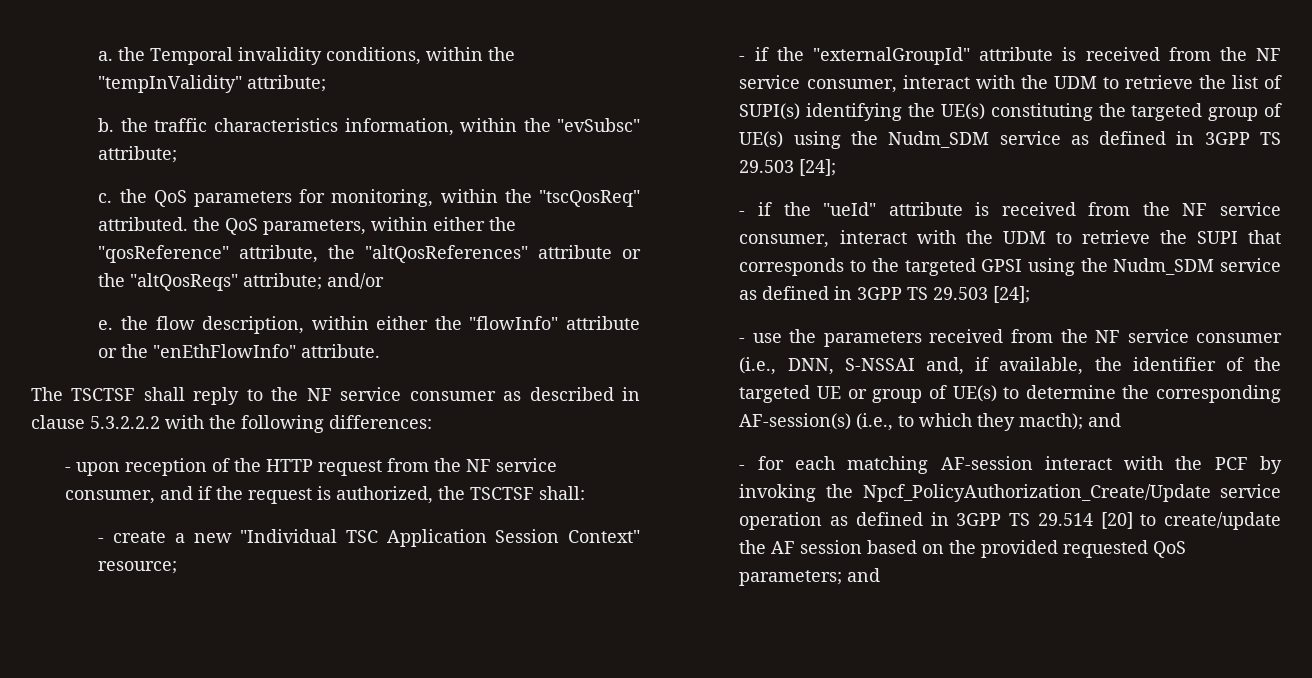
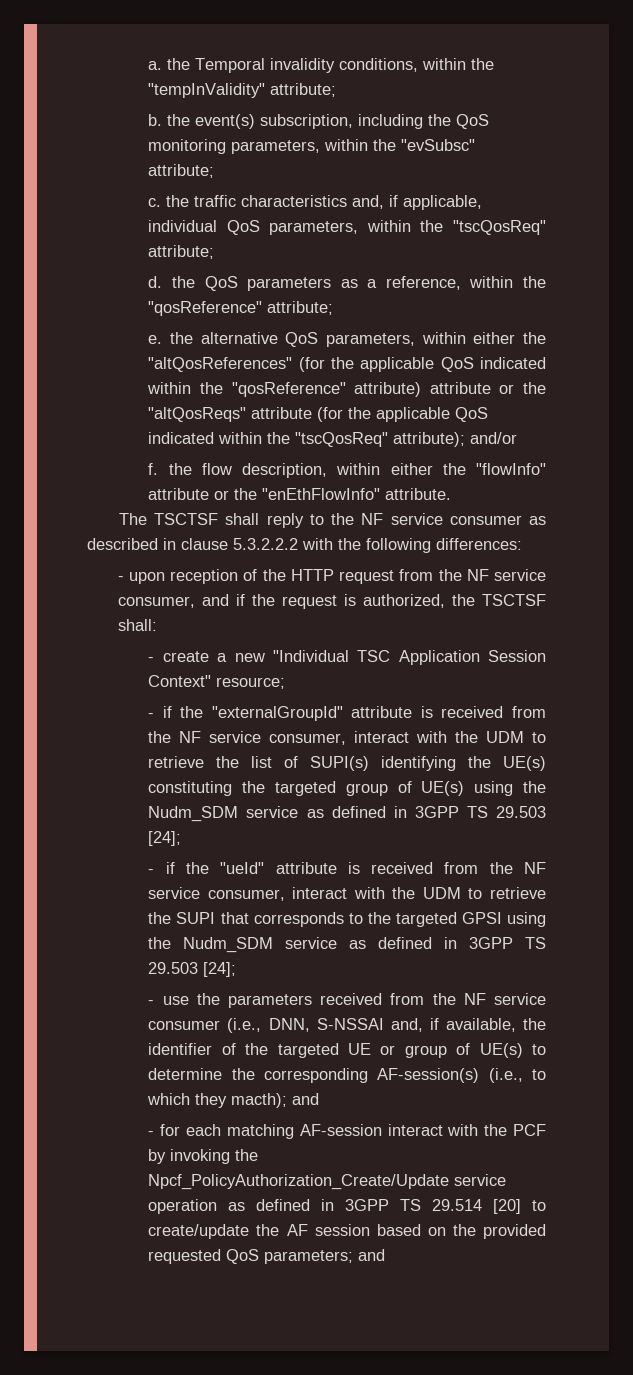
[154,118,454,136] traffic characteristics information, -> [195,114,490,129] [148,139,321,154] event(s) subscription, including the QoS monitoring parameters,
[153,189,641,207] [98,217,517,235] [98,245,641,263] [98,273,323,291] QoS parameters for monitoring, within the "tscQosReq" attributed. the QoS parameters, within either the "qosReference" attribute, the "altQosReferences" attribute or the "altQosReqs" attribute; -> [194,195,483,210] [148,220,546,235] [148,245,215,259] [148,276,546,291] [148,301,334,316] [148,332,546,347] [148,357,546,372] [147,382,547,397] [148,407,489,422] [148,432,466,447] traffic characteristics and, if applicable, individual QoS parameters, within the "tscQosReq" attribute; // d. the QoS parameters as a reference, within the "qosReference" attribute; // e. the alternative QoS parameters, within either the "altQosReferences" (for the applicable QoS indicated within the "qosReference" attribute) attribute or the "altQosReqs" attribute (for the applicable QoS indicated within the "tscQosReq" attribute);
[98,320,114,330] e. -> [148,463,159,475] f.

